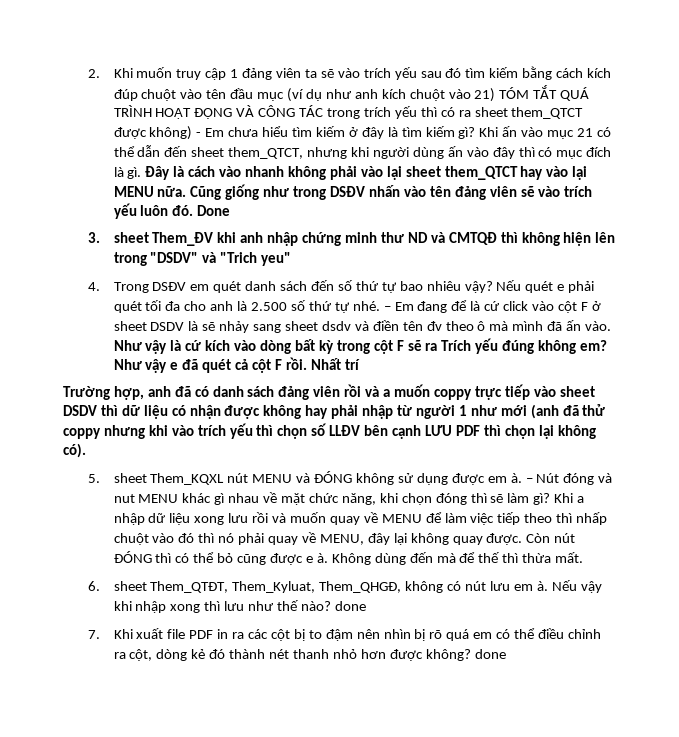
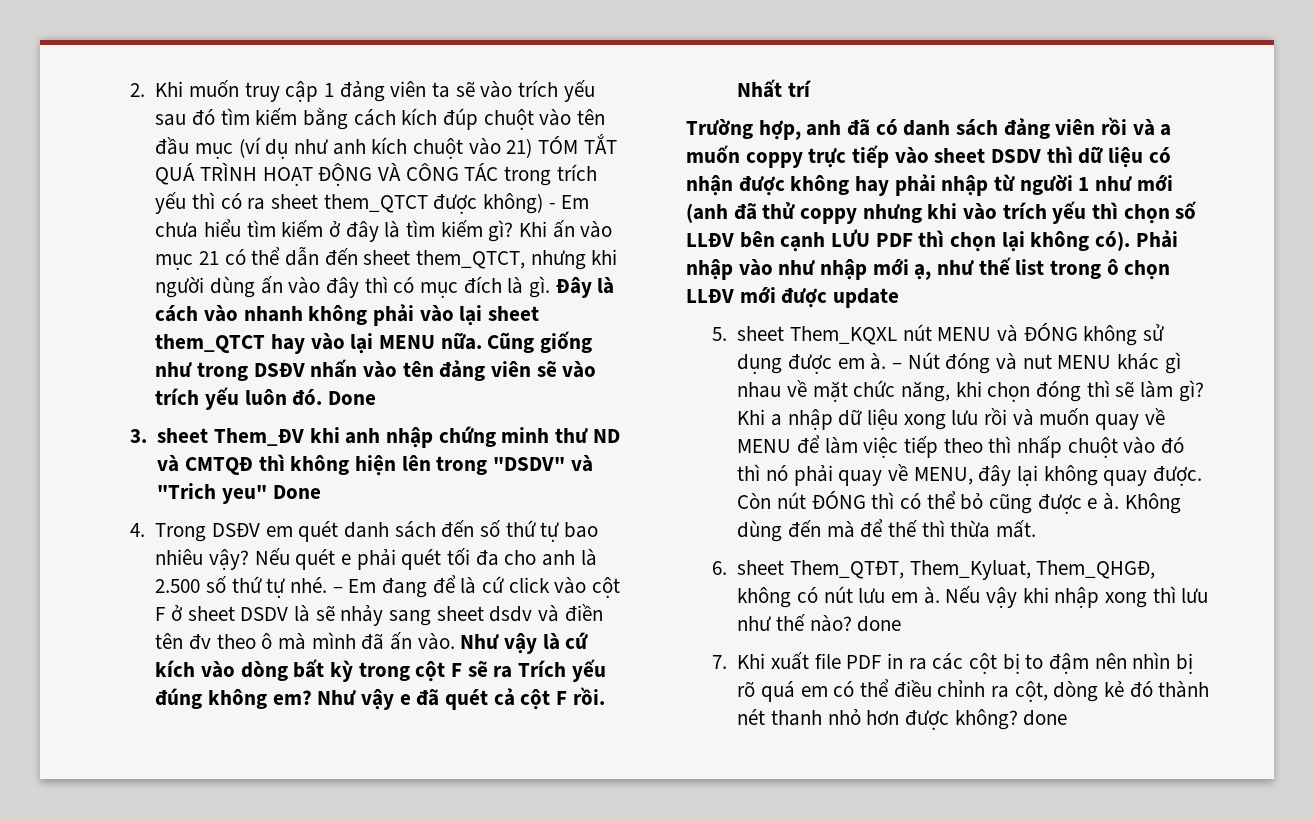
(292, 259) none -> [272,485,321,499] Done
(86, 450) none -> [1135,230,1178,248] [686,257,1171,280] [686,287,900,308] Phải nhập vào như nhập mới ạ, như thế list trong ô chọn LLĐV mới được update

